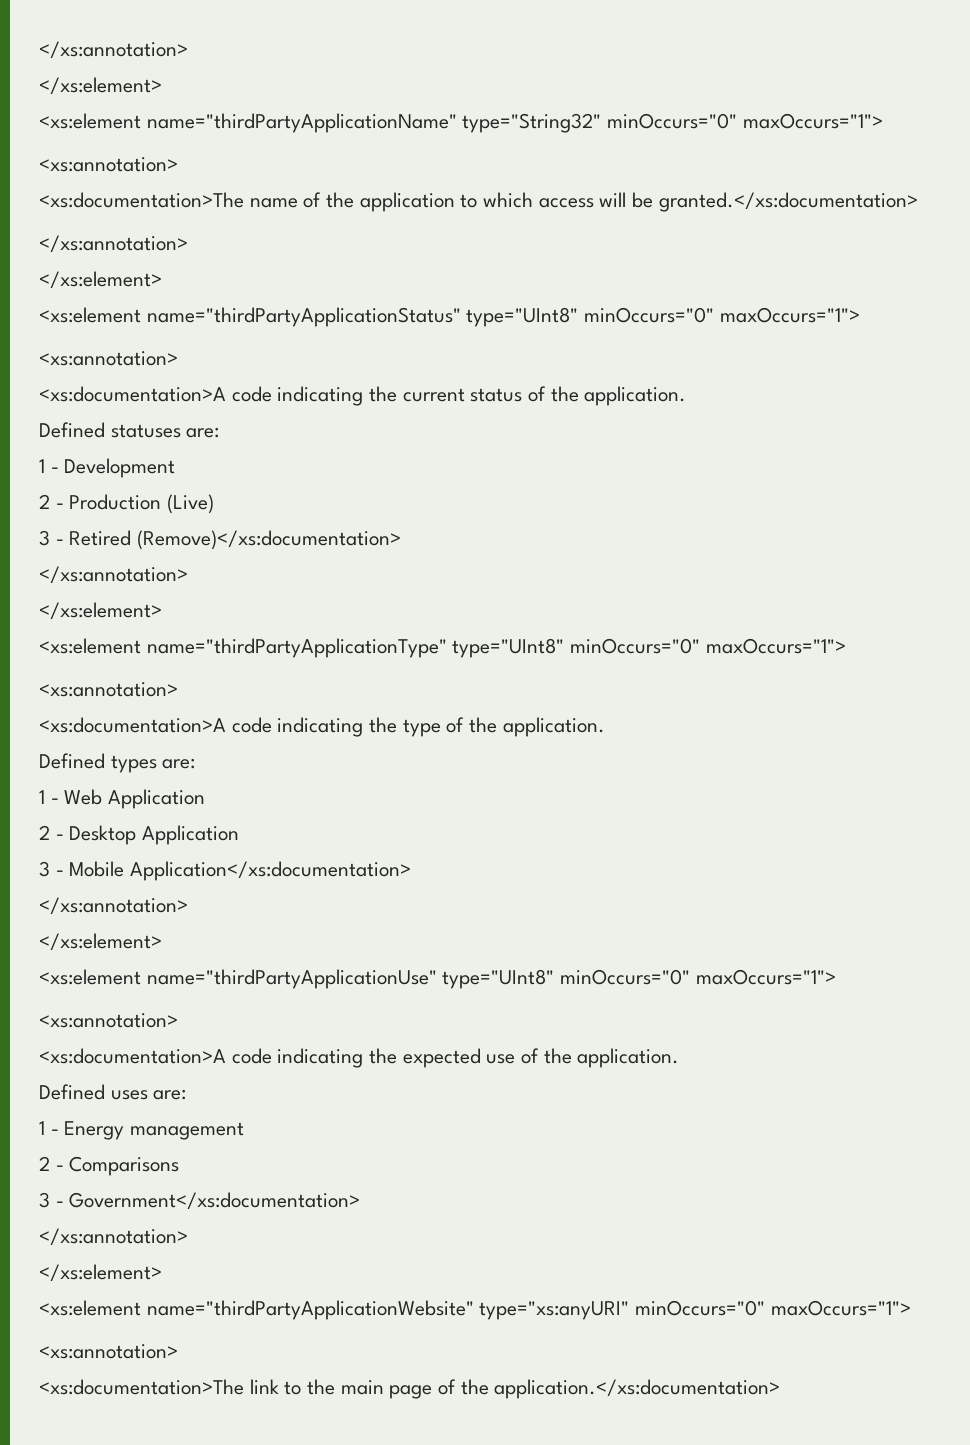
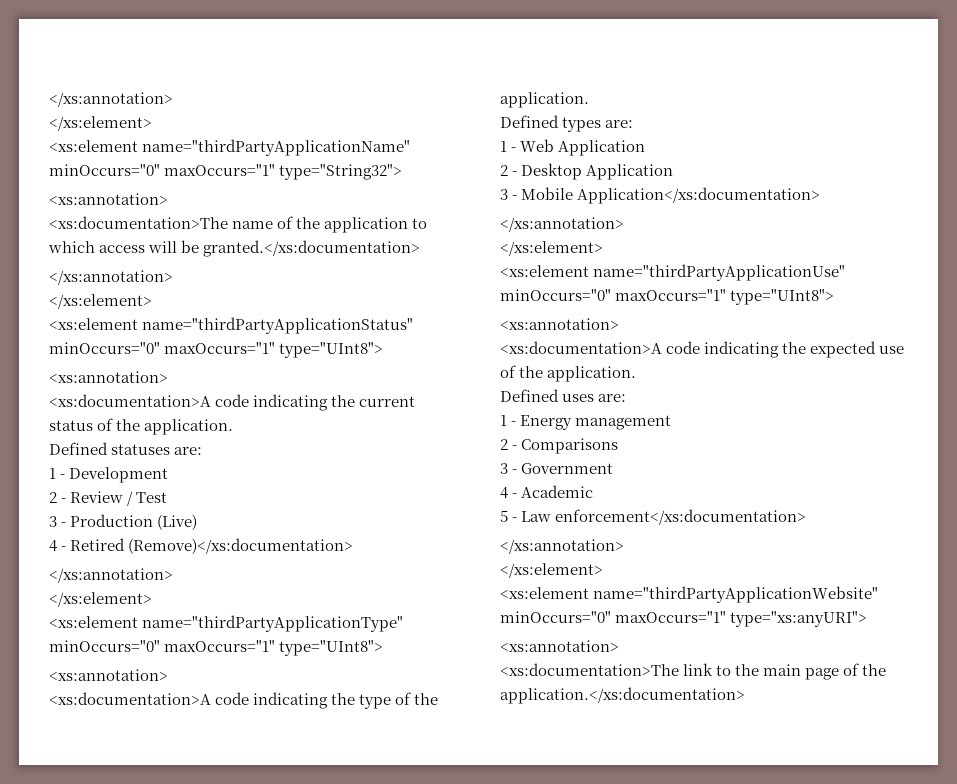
[462,113,883,133] type="String32" minOccurs="0" maxOccurs="1"> -> [49,164,403,180] minOccurs="0" maxOccurs="1" type="String32">
[466,307,860,327] type="UInt8" minOccurs="0" maxOccurs="1"> -> [49,342,384,358] minOccurs="0" maxOccurs="1" type="UInt8">
(64, 506) none -> [70,491,168,506] [49,516,67,527] Review / Test // 3 -
[39,530,50,546] 3 -> [49,540,57,552] 4
[452,638,846,658] type="UInt8" minOccurs="0" maxOccurs="1"> -> [49,640,384,656] minOccurs="0" maxOccurs="1" type="UInt8">
[442,969,836,989] type="UInt8" minOccurs="0" maxOccurs="1"> -> [500,289,835,305] minOccurs="0" maxOccurs="1" type="UInt8">
[69,1192,361,1210] Government</xs:documentation> -> [521,463,614,474] [500,485,594,499] [500,509,807,525] Government // 4 - Academic // 5 - Law enforcement</xs:documentation>
[479,1300,911,1320] type="xs:anyURI" minOccurs="0" maxOccurs="1"> -> [500,611,868,627] minOccurs="0" maxOccurs="1" type="xs:anyURI">

